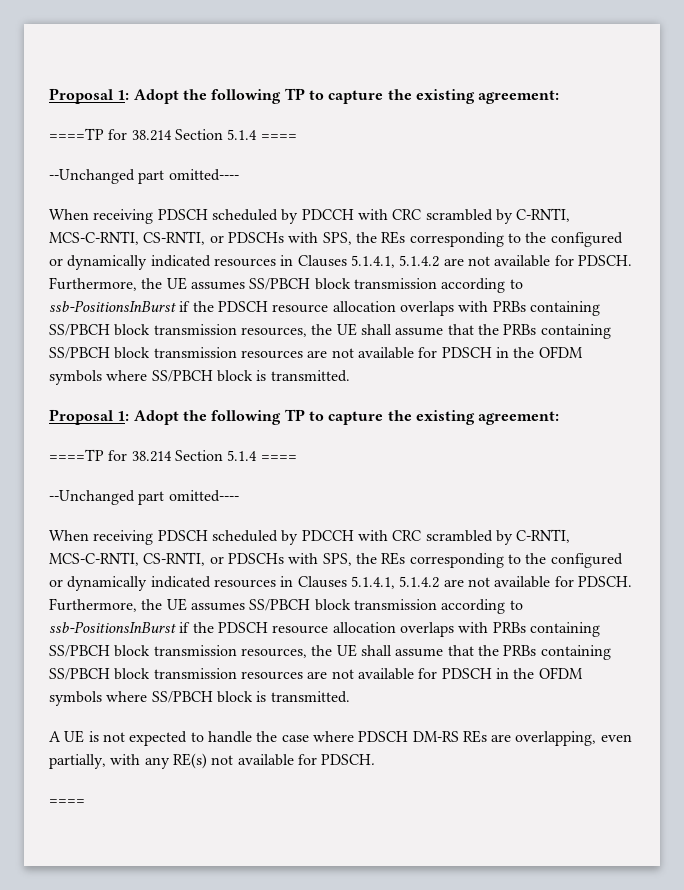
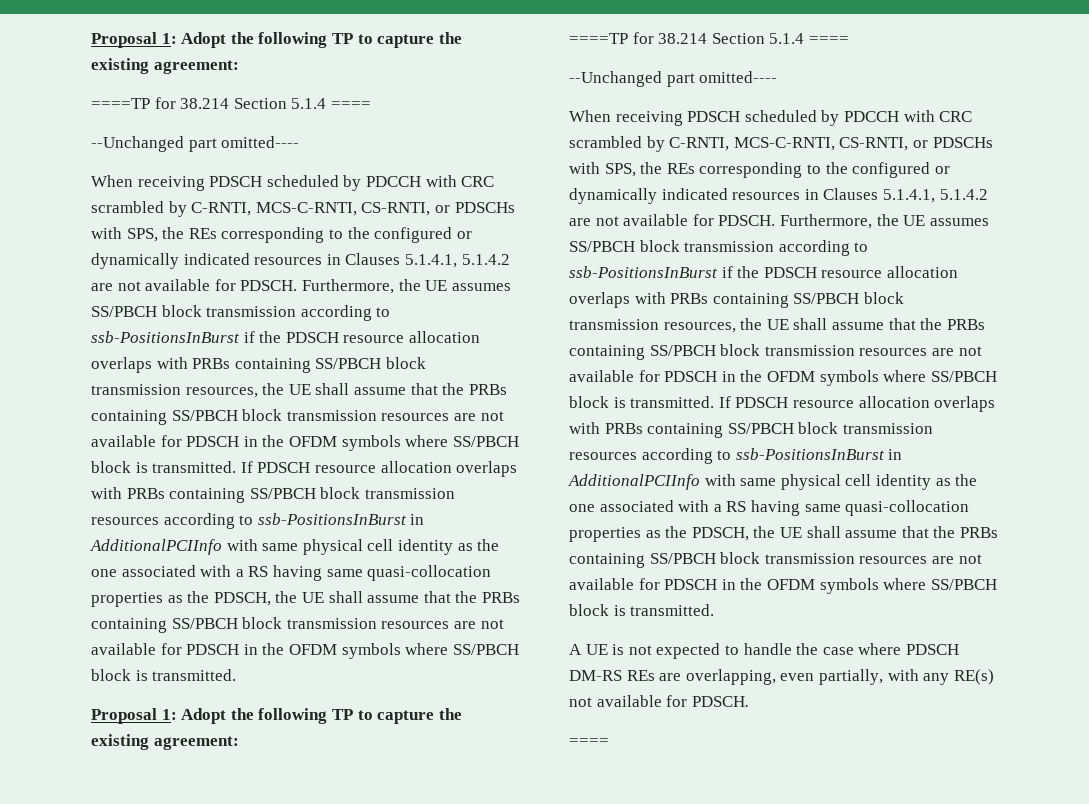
(350, 376) none -> [240,461,518,477] [91,487,455,503] [91,513,425,529] [90,539,500,555] [91,565,492,581] [91,591,520,607] [91,617,504,633] [91,643,519,659] [91,669,237,681] If PDSCH resource allocation overlaps with PRBs containing SS/PBCH block transmission resources according to ssb-PositionsInBurst in AdditionalPCIInfo with same physical cell identity as the one associated with a RS having same quasi-collocation properties as the PDSCH, the UE shall assume that the PRBs containing SS/PBCH block transmission resources are not available for PDSCH in the OFDM symbols where SS/PBCH block is transmitted.
(350, 697) none -> [718,396,996,412] [569,422,933,438] [569,448,903,464] [568,474,978,490] [569,500,970,516] [569,526,998,542] [569,552,982,568] [569,578,997,594] [569,604,715,616] If PDSCH resource allocation overlaps with PRBs containing SS/PBCH block transmission resources according to ssb-PositionsInBurst in AdditionalPCIInfo with same physical cell identity as the one associated with a RS having same quasi-collocation properties as the PDSCH, the UE shall assume that the PRBs containing SS/PBCH block transmission resources are not available for PDSCH in the OFDM symbols where SS/PBCH block is transmitted.

